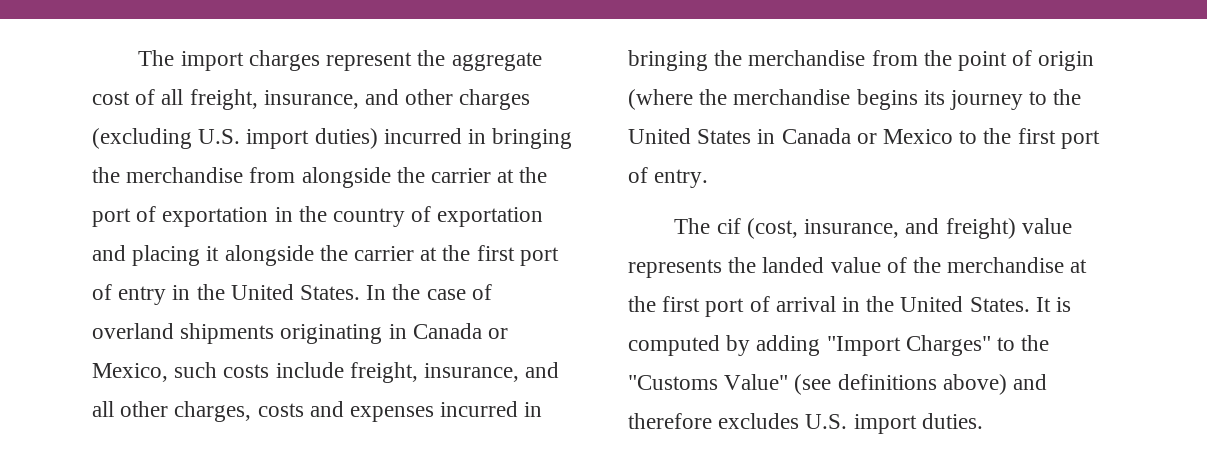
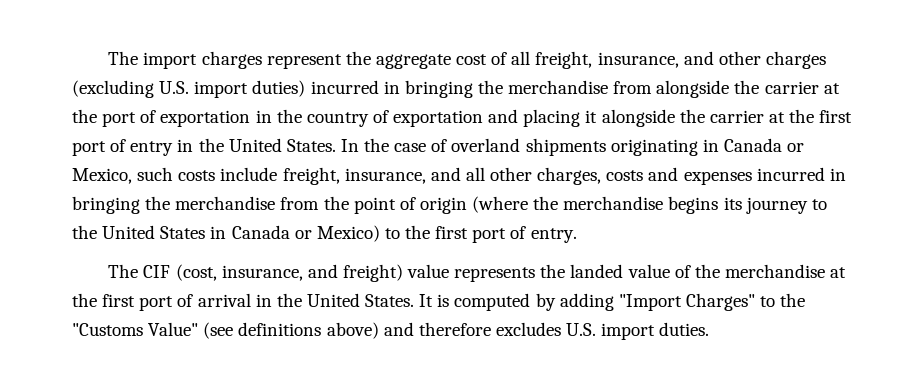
[883,129,954,144] Mexico -> [316,225,380,242] Mexico)
[716,218,741,234] cif -> [143,265,171,278] CIF

